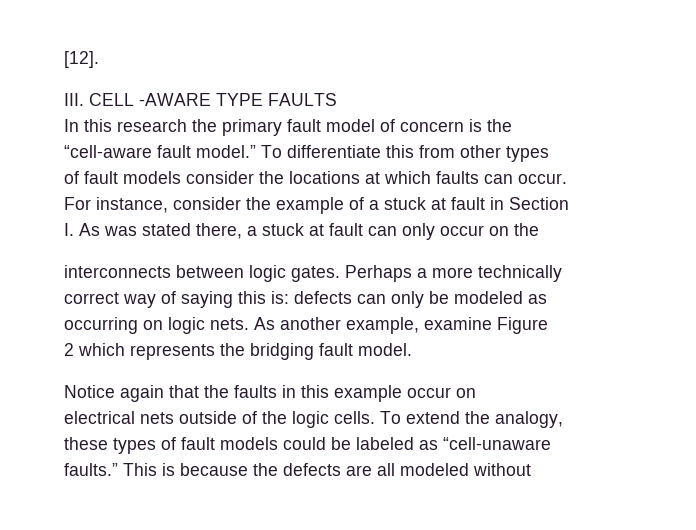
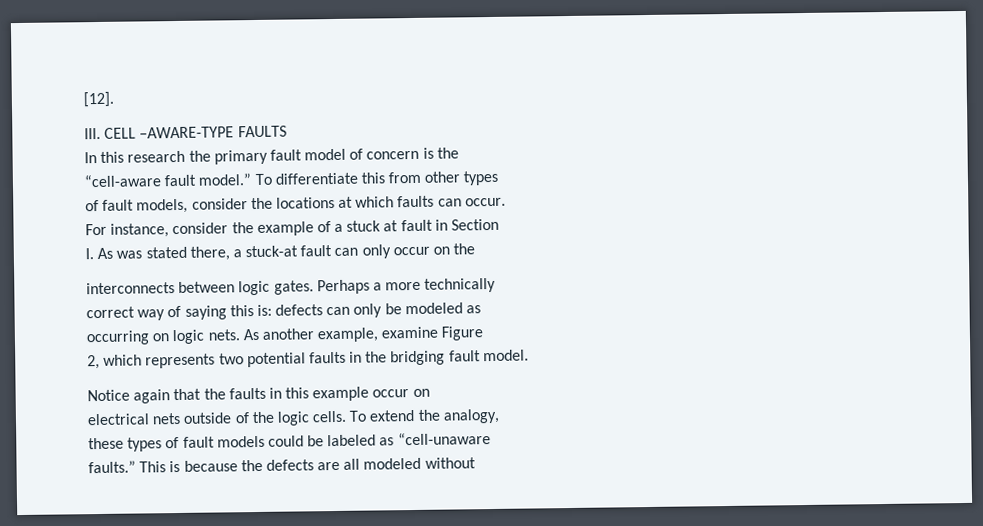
[139,93,263,106] -AWARE TYPE -> [139,126,235,139] –AWARE-TYPE
[123,171,181,184] models -> [136,198,189,214] models,
[262,223,324,236] stuck at -> [245,245,299,258] stuck-at
[64,343,74,356] 2 -> [87,355,100,370] 2,
(215, 352) none -> [218,351,363,368] two potential faults in

